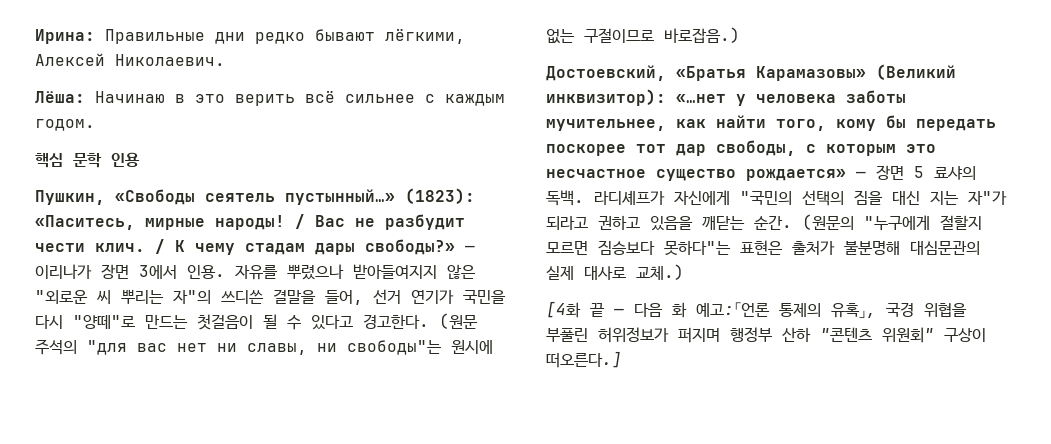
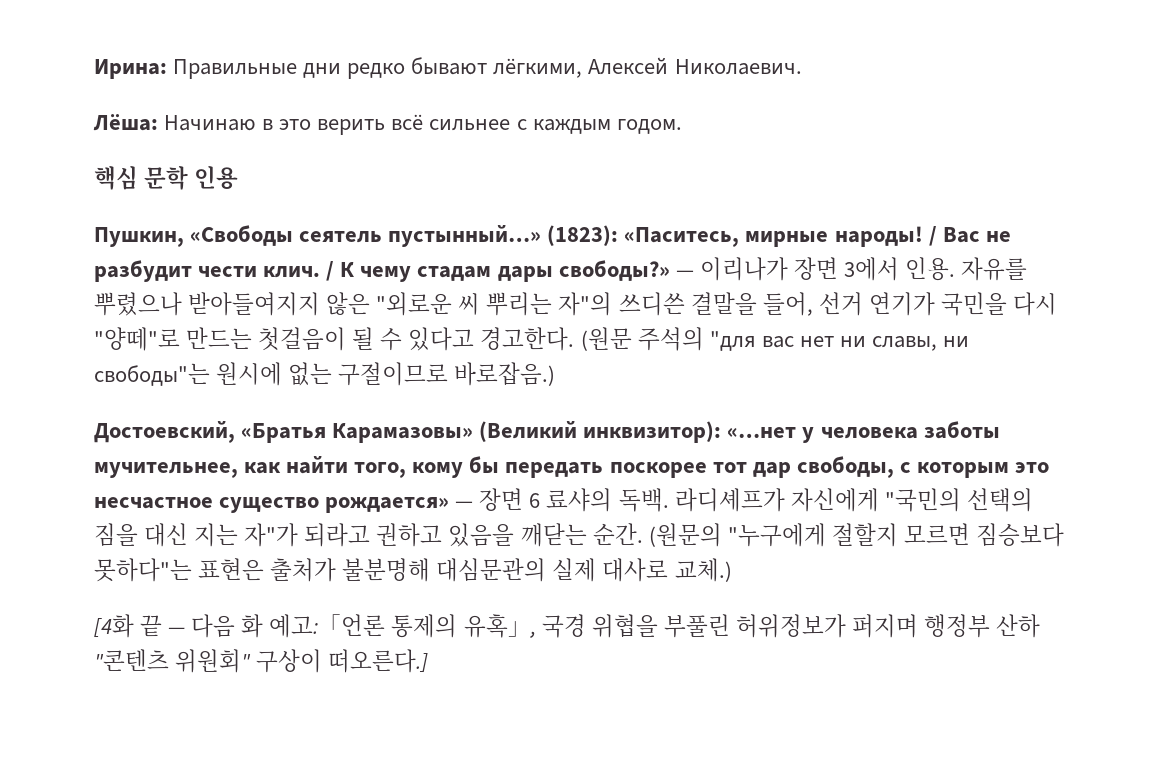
[914,166,924,178] 5 -> [529,493,541,508] 6

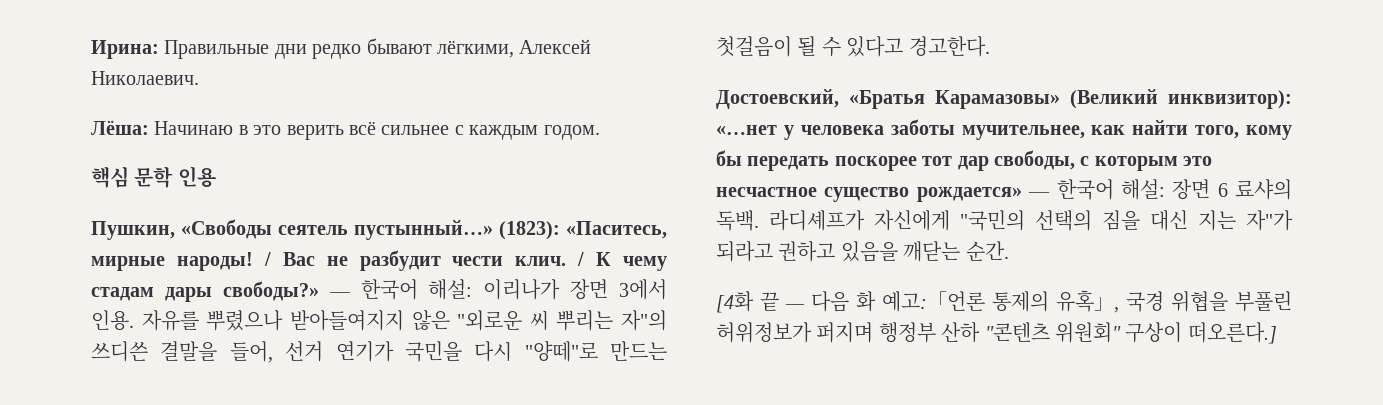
(694, 273) none -> [360,279,473,300] 한국어 해설:
[580,327,970,351] [94,362,556,386] (원문 주석의 "для вас нет ни славы, ни свободы"는 원시에 없는 구절이므로 바로잡음.) -> (990, 46) none
(474, 504) none -> [1056,179,1165,200] 한국어 해설:
[648,523,1064,547] [94,558,732,582] (원문의 "누구에게 절할지 모르면 짐승보다 못하다"는 표현은 출처가 불분명해 대심문관의 실제 대사로 교체.) -> (1009, 251) none

